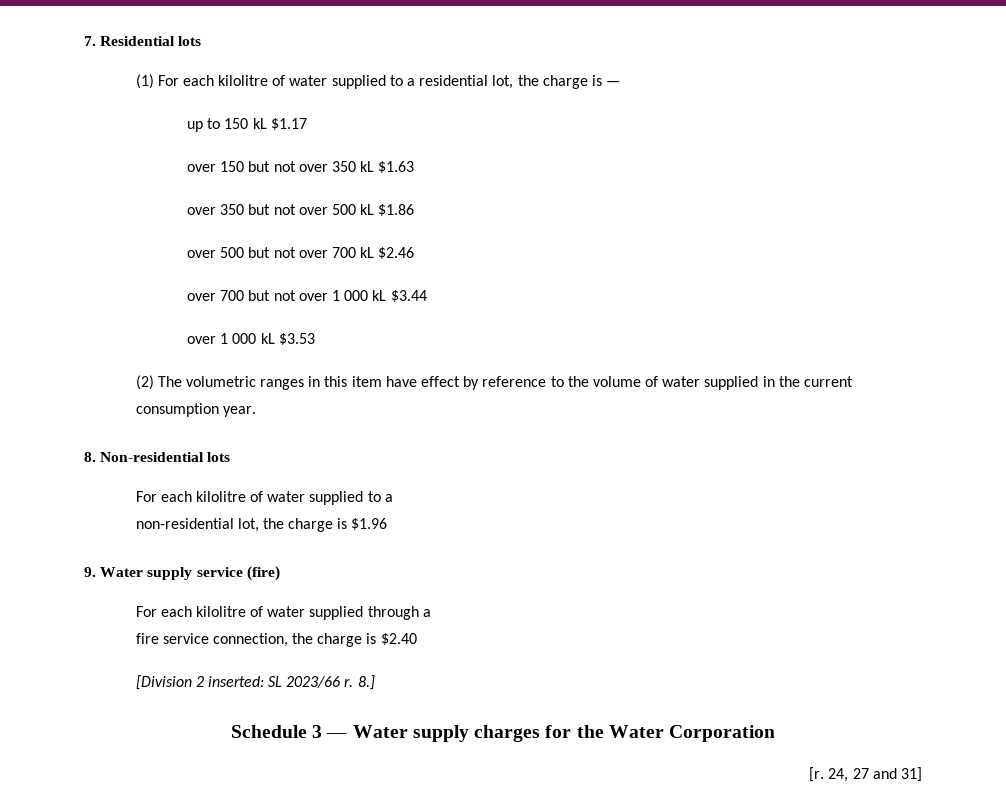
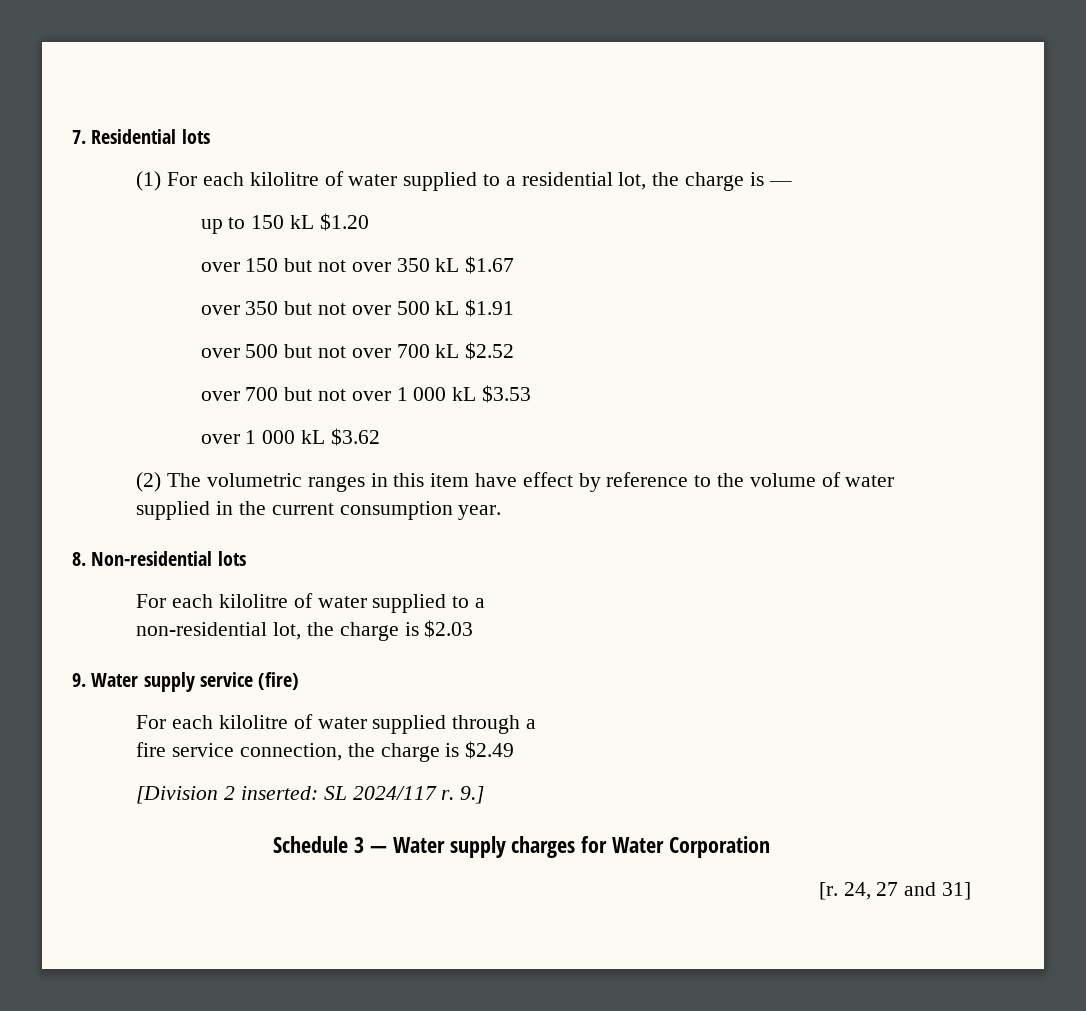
[270,118,307,130] $1.17 -> [319,213,369,231] $1.20
[378,161,415,173] $1.63 -> [465,256,515,274] $1.67
[378,204,415,216] $1.86 -> [465,299,515,317] $1.91
[378,247,415,259] $2.46 -> [465,342,515,360] $2.52
[390,290,427,302] [187,333,315,345] $3.44 // over 1 000 kL $3.53 -> [481,385,531,403] [200,428,380,446] $3.53 // over 1 000 kL $3.62
[351,518,388,530] $1.96 -> [424,620,474,638] $2.03
[380,633,417,645] $2.40 -> [465,741,515,759] $2.49
[286,675,375,690] 2023/66 r. 8.] -> [352,786,485,804] 2024/117 r. 9.]
[576,725,604,738] the -> (608, 844) none

